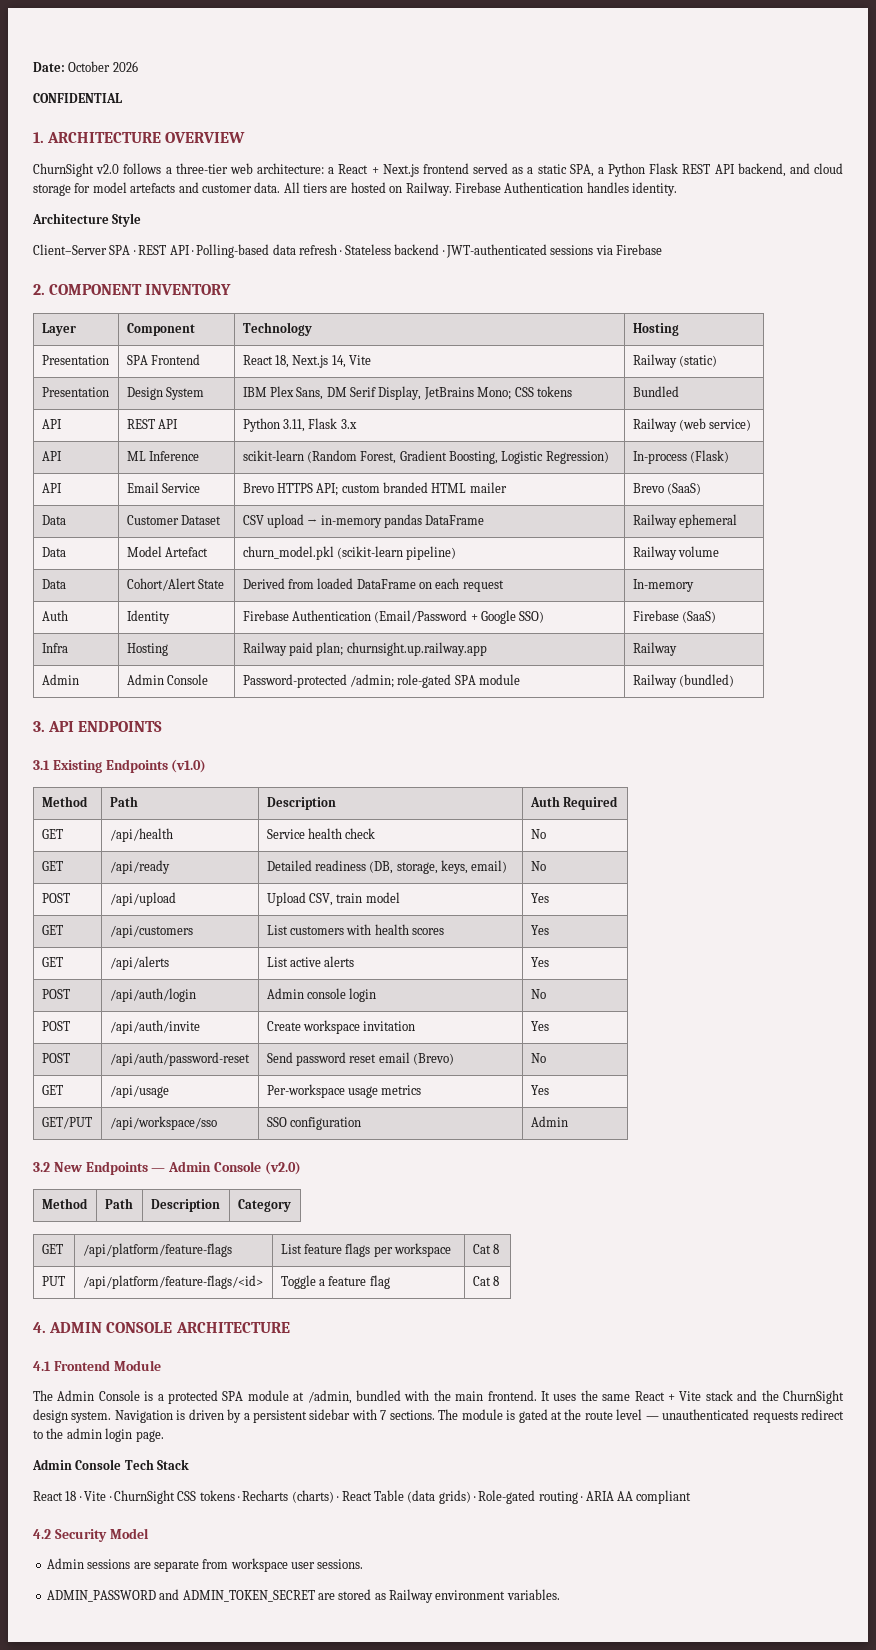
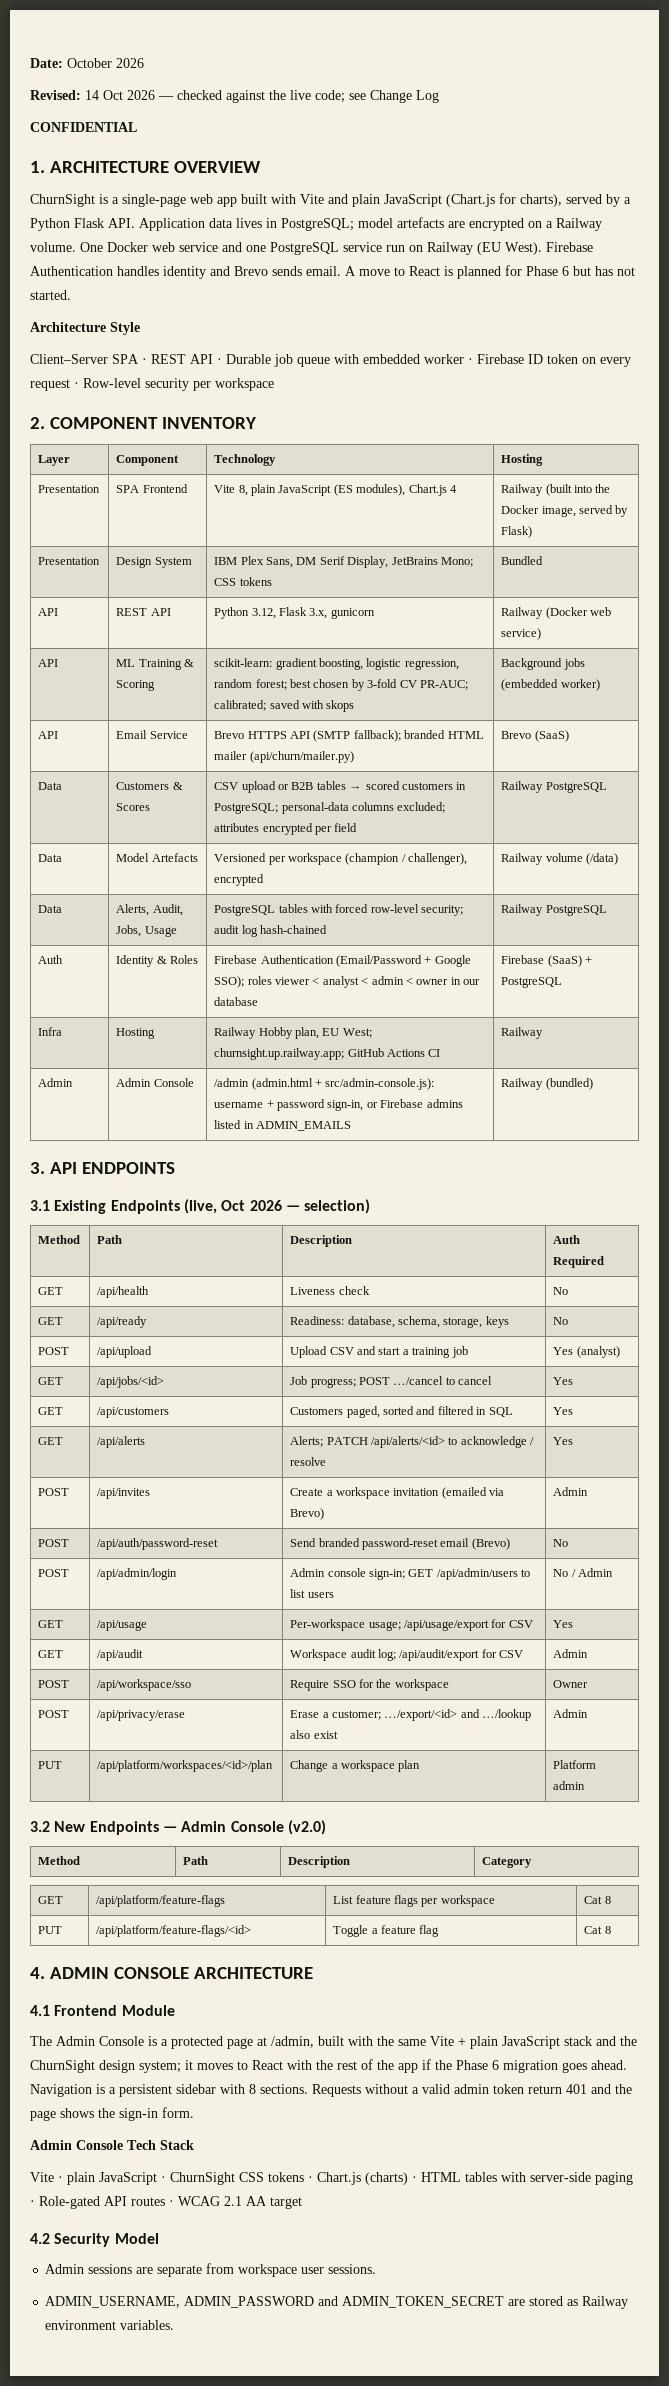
(138, 66) none -> [30,90,439,103] // Revised: 14 Oct 2026 — checked against the live code; see Change Log
[96,163,843,177] [33,182,677,196] v2.0 follows a three-tier web architecture: a React + Next.js frontend served as a static SPA, a Python Flask REST API backend, and cloud storage for model artefacts and customer data. All tiers are hosted on Railway. Firebase Authentication handles identity. -> [99,193,631,207] [30,217,602,231] [30,242,593,255] [30,265,635,279] [30,290,71,300] is a single-page web app built with Vite and plain JavaScript (Chart.js for charts), served by a Python Flask API. Application data lives in PostgreSQL; model artefacts are encrypted on a Railway volume. One Docker web service and one PostgreSQL service run on Railway (EU West). Firebase Authentication handles identity and Brevo sends email. A move to React is planned for Phase 6 but has not started.
[196,244,662,258] Polling-based data refresh · Stateless backend · JWT-authenticated sessions via Firebase -> [226,354,631,367] [30,378,274,391] Durable job queue with embedded worker · Firebase ID token on every request · Row-level security per workspace
[242,355,372,368] [632,354,717,368] React 18, Next.js 14, Vite | Railway (static) -> [214,484,457,496] [501,484,611,496] [501,505,629,517] [501,526,533,538] Vite 8, plain JavaScript (ES modules), Chart.js 4 | Railway (built into the Docker image, served by Flask)
[282,418,357,432] [632,418,706,432] 3.11, Flask 3.x | Railway (web -> [251,607,375,619] [501,607,612,619] 3.12, Flask 3.x, gunicorn | Railway (Docker web
[148,451,199,461] [242,450,609,464] [632,450,729,464] Inference | scikit-learn (Random Forest, Gradient Boosting, Logistic Regression) | In-process (Flask) -> [138,659,195,670] [116,680,156,691] [214,658,459,670] [214,679,468,691] [214,700,355,712] [501,658,585,670] [501,679,600,691] Training & Scoring | scikit-learn: gradient boosting, logistic regression, random forest; best chosen by 3-fold CV PR-AUC; calibrated; saved with skops | Background jobs (embedded worker)
[316,483,380,496] API; custom -> [290,730,401,742] API (SMTP fallback);
(507, 487) none -> [249,751,354,763] (api/churn/mailer.py)
[126,515,221,525] Customer Dataset -> [116,782,183,790] [116,803,151,811] Customers & Scores
[307,514,485,528] [632,514,737,528] → in-memory pandas DataFrame | Railway ephemeral -> [278,781,467,790] [214,802,446,814] [214,823,358,835] [501,781,607,793] or B2B tables → scored customers in PostgreSQL; personal-data columns excluded; attributes encrypted per field | Railway PostgreSQL
[164,547,208,557] [242,546,457,560] Artefact | churn_model.pkl (scikit-learn pipeline) -> [151,853,198,862] [214,853,468,865] [214,874,265,886] Artefacts | Versioned per workspace (champion / challenger), encrypted
[41,579,66,589] [126,578,224,591] [242,578,504,592] [632,579,694,592] // Data | Cohort/Alert State | Derived from loaded DataFrame on each request | In-memory -> [586,853,619,865] [38,905,63,913] [116,904,183,916] [116,925,177,937] [214,904,464,916] [214,925,328,937] [501,904,607,916] (/data) // Data | Alerts, Audit, Jobs, Usage | PostgreSQL tables with forced row-level security; audit log hash-chained | Railway PostgreSQL
(170, 617) none -> [156,955,199,964] & Roles
[519,611,545,623] SSO) -> [214,976,481,988] [214,997,259,1006] SSO); roles viewer < analyst < admin < owner in our database
(716, 617) none -> [585,956,593,964] [501,977,563,988] + PostgreSQL
[288,642,487,656] [632,642,677,656] [41,674,79,685] [126,674,208,685] [242,674,521,688] paid plan; churnsight.up.railway.app | Railway // Admin | Admin Console | Password-protected /admin; role-gated SPA module -> [258,1027,372,1039] [214,1048,441,1060] [501,1027,544,1039] [38,1078,74,1087] [116,1078,194,1087] [214,1078,435,1090] [214,1099,463,1111] [214,1120,352,1131] Hobby plan, EU West; churnsight.up.railway.app; GitHub Actions CI | Railway // Admin | Admin Console | /admin (admin.html + src/admin-console.js): username + password sign-in, or Firebase admins listed in ADMIN_EMAILS
[171,759,207,773] (v1.0) -> [183,1199,371,1214] (live, Oct 2026 — selection)
[266,828,342,839] Service health -> [290,1287,336,1295] Liveness
[266,860,508,874] [530,861,546,871] [41,893,70,903] [109,892,176,906] [266,892,400,906] [530,893,549,903] [41,925,63,935] [109,925,193,938] [266,924,445,935] [530,925,549,935] [41,957,63,967] [109,956,169,970] [266,956,355,967] [530,957,549,967] [41,989,70,999] [109,988,196,1002] [266,988,377,1002] [530,989,546,999] [41,1021,70,1031] [109,1020,200,1034] [266,1020,416,1034] [530,1021,549,1031] Detailed readiness (DB, storage, keys, email) | No // POST | /api/upload | Upload CSV, train model | Yes // GET | /api/customers | List customers with health scores | Yes // GET | /api/alerts | List active alerts | Yes // POST | /api/auth/login | Admin console login | No // POST | /api/auth/invite | Create workspace invitation | Yes -> [290,1316,509,1328] [553,1317,569,1325] [38,1347,70,1355] [97,1346,153,1358] [290,1346,468,1358] [553,1346,620,1358] [38,1377,64,1385] [97,1376,165,1388] [290,1376,493,1388] [553,1377,574,1385] [38,1407,64,1415] [97,1407,170,1418] [290,1406,513,1418] [553,1407,574,1415] [38,1437,64,1445] [97,1436,146,1448] [290,1436,535,1448] [290,1457,327,1466] [553,1437,574,1445] [38,1488,70,1496] [97,1488,151,1499] [290,1487,505,1499] [290,1508,325,1520] [553,1487,589,1496] Readiness: database, schema, storage, keys | No // POST | /api/upload | Upload CSV and start a training job | Yes (analyst) // GET | /api/jobs/<id> | Job progress; POST …/cancel to cancel | Yes // GET | /api/customers | Customers paged, sorted and filtered in SQL | Yes // GET | /api/alerts | Alerts; PATCH /api/alerts/<id> to acknowledge / resolve | Yes // POST | /api/invites | Create a workspace invitation (emailed via Brevo) | Admin
[295,1052,377,1066] password reset -> [318,1538,439,1550] branded password-reset
[41,1085,63,1095] [109,1085,169,1098] [266,1084,422,1098] [530,1085,549,1095] [41,1117,92,1129] [109,1116,217,1130] [266,1117,361,1130] [530,1116,568,1127] GET | /api/usage | Per-workspace usage metrics | Yes // GET/PUT | /api/workspace/sso | SSO configuration | Admin -> [38,1569,70,1577] [97,1568,178,1580] [290,1568,531,1580] [290,1589,334,1598] [553,1568,614,1577] [38,1620,64,1628] [97,1620,148,1631] [290,1619,533,1631] [553,1620,574,1628] [38,1650,64,1658] [97,1649,144,1661] [290,1649,524,1661] [553,1649,589,1658] [38,1680,70,1688] [97,1679,192,1691] [290,1679,449,1691] [553,1680,589,1688] [38,1710,70,1718] [97,1710,186,1721] [290,1709,532,1721] [290,1730,338,1739] [553,1709,589,1718] [38,1761,63,1769] [97,1760,274,1772] [290,1760,421,1772] [553,1760,597,1769] [553,1781,586,1790] POST | /api/admin/login | Admin console sign-in; GET /api/admin/users to list users | No / Admin // GET | /api/usage | Per-workspace usage; /api/usage/export for CSV | Yes // GET | /api/audit | Workspace audit log; /api/audit/export for CSV | Admin // POST | /api/workspace/sso | Require SSO for the workspace | Owner // POST | /api/privacy/erase | Erase a customer; …/export/<id> and …/lookup also exist | Admin // PUT | /api/platform/workspaces/<id>/plan | Change a workspace plan | Platform admin
[222,1390,289,1401] SPA module -> [227,2038,253,2049] page
[356,1390,702,1401] bundled with the main frontend. It uses the same React + Vite -> [318,2036,560,2049] built with the same Vite + plain JavaScript
[71,1409,844,1423] [33,1428,164,1442] system. Navigation is driven by a persistent sidebar with 7 sections. The module is gated at the route level — unauthenticated requests redirect to the admin login page. -> [139,2059,627,2073] [30,2084,632,2097] [30,2107,194,2121] system; it moves to React with the rest of the app if the Phase 6 migration goes ahead. Navigation is a persistent sidebar with 8 sections. Requests without a valid admin token return 401 and the page shows the sign-in form.
[33,1491,107,1501] React 18 · Vite -> [30,2172,157,2185] Vite · plain JavaScript
[242,1490,289,1501] Recharts -> [317,2172,361,2185] Chart.js
[341,1490,692,1504] React Table (data grids) · Role-gated routing · ARIA AA compliant -> [421,2172,633,2185] [30,2196,302,2209] HTML tables with server-side paging · Role-gated API routes · WCAG 2.1 AA target
(364, 1564) none -> [45,2296,181,2308] ADMIN_USERNAME,

